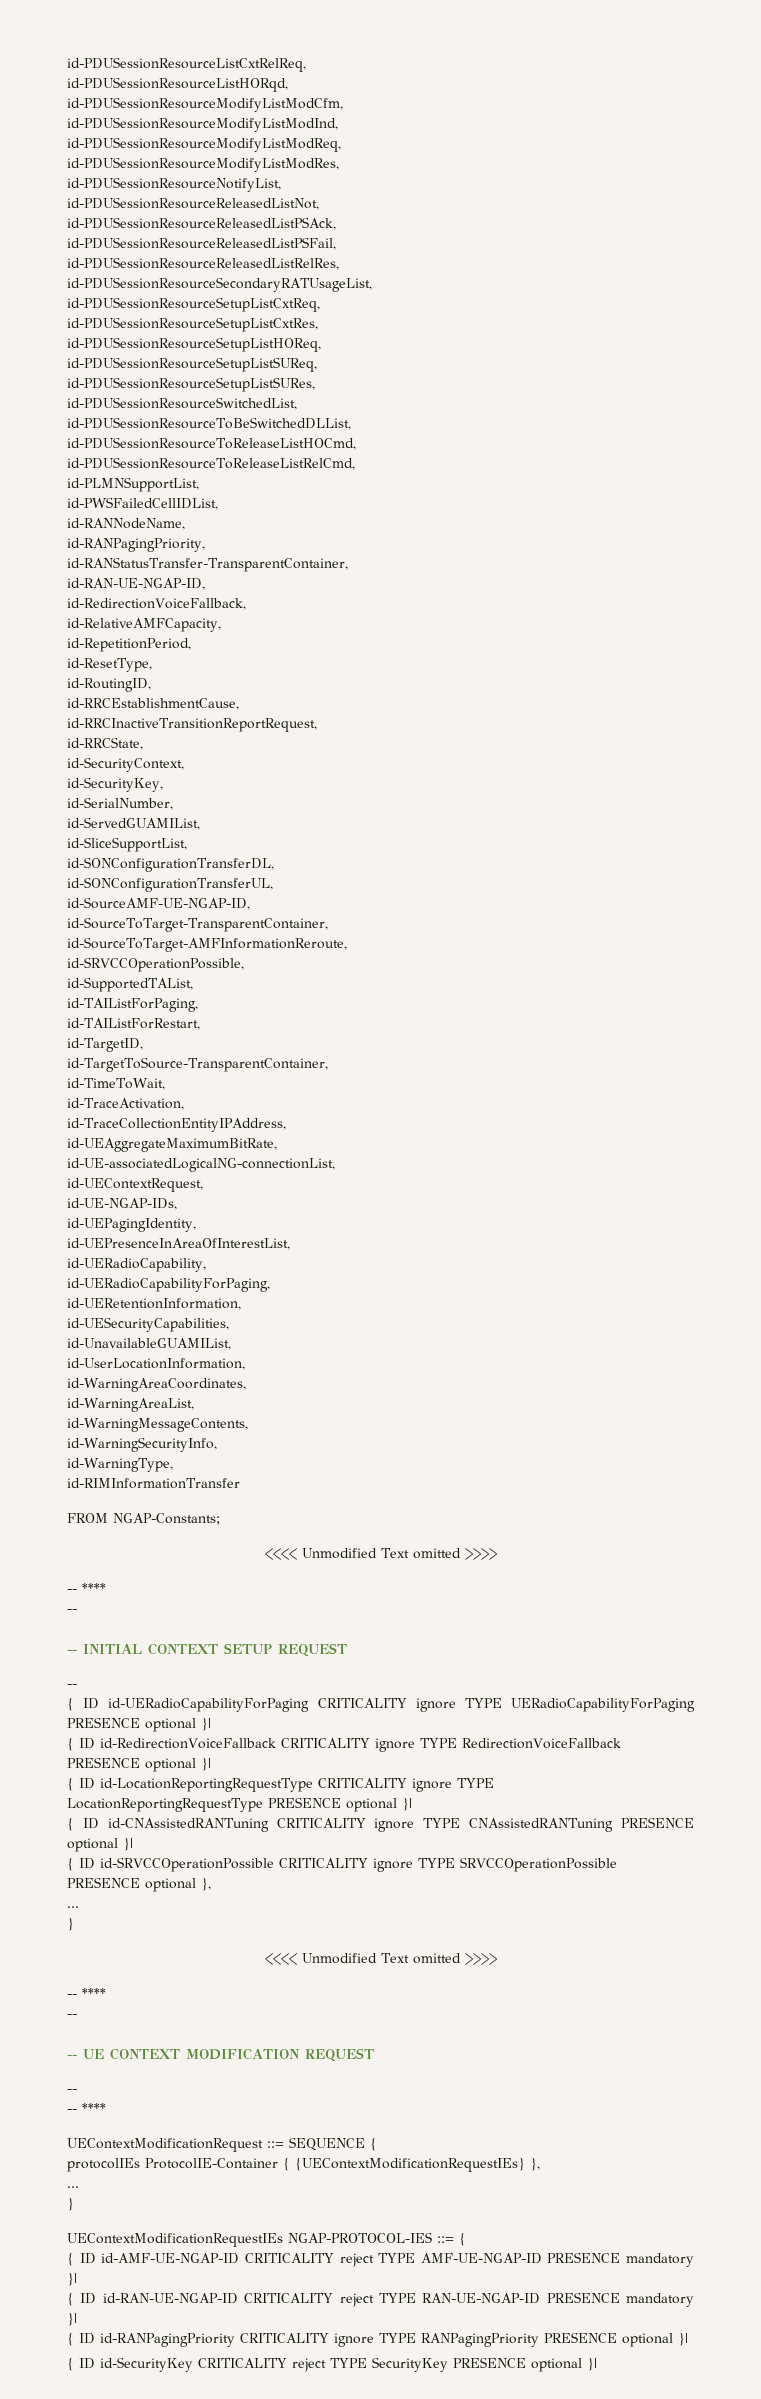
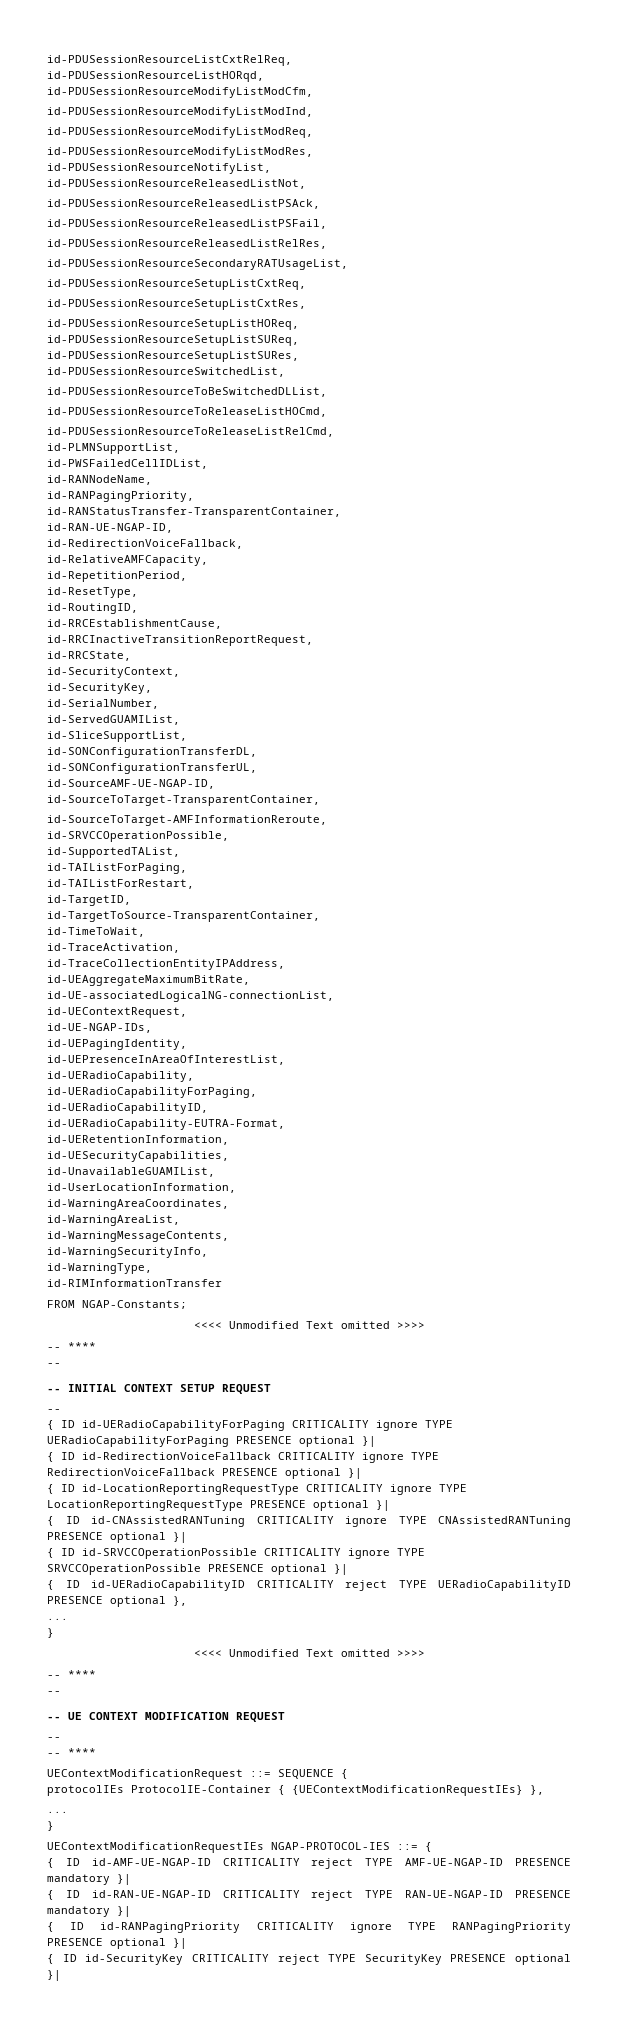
(270, 1285) none -> [47,1103,208,1114] [47,1119,285,1130] // id-UERadioCapabilityID, // id-UERadioCapability-EUTRA-Format,
(196, 1885) none -> [334,1564,348,1575] [47,1580,571,1591] [47,1596,166,1607] }| // { ID id-UERadioCapabilityID CRITICALITY reject TYPE UERadioCapabilityID PRESENCE optional

